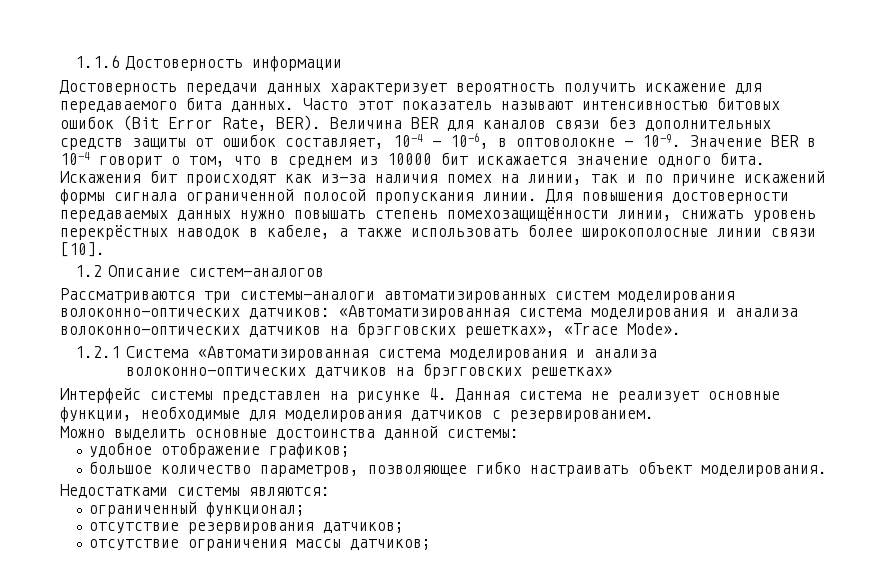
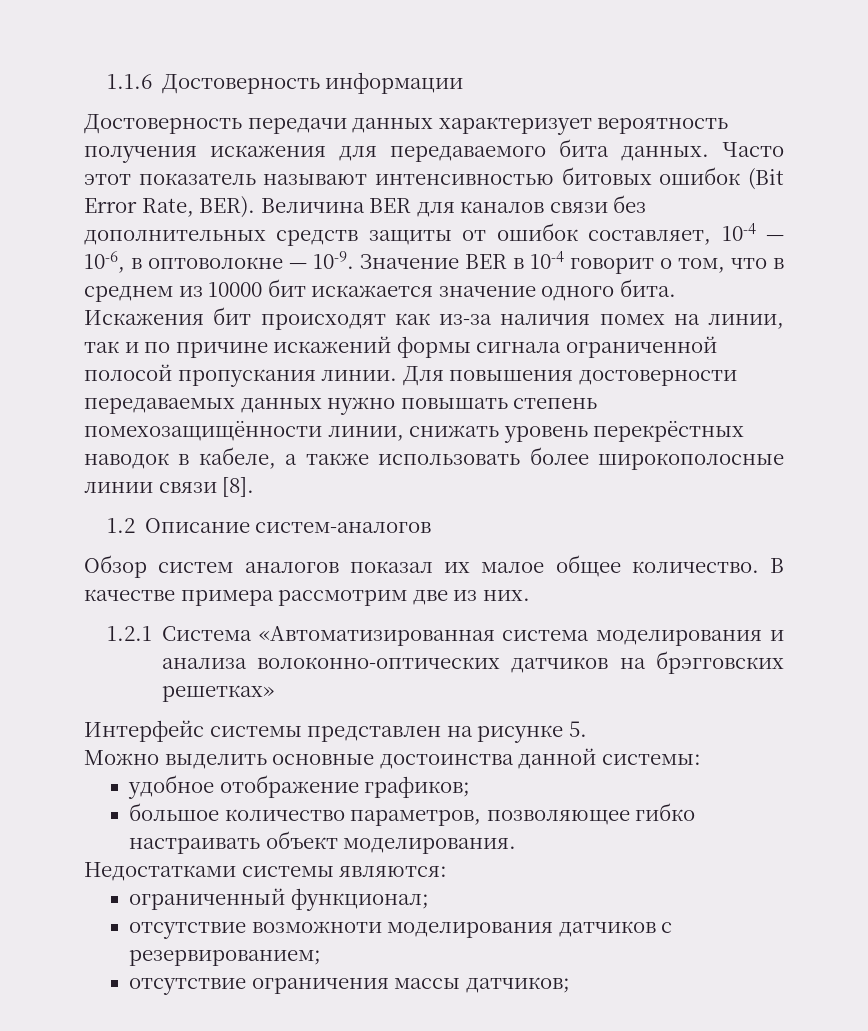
[564,83,726,95] получить искажение -> [84,145,326,163] получения искажения
[60,242,105,257] [10]. -> [222,477,255,497] [8].
[60,288,735,303] [60,305,798,320] [60,322,681,338] Рассматриваются три системы-аналоги автоматизированных систем моделирования волоконно-оптических датчиков: «Автоматизированная система моделирования и анализа волоконно-оптических датчиков на брэгговских решетках», «Trace Mode». -> [84,555,784,578] [84,589,530,606] Обзор систем аналогов показал их малое общее количество. В качестве примера рассмотрим две из них.
[429,388,780,403] [60,406,654,423] 4. Данная система не реализует основные функции, необходимые для моделирования датчиков с резервированием. -> [568,721,587,737] 5.
[188,522,405,534] резервирования датчиков; -> [251,921,673,938] [129,950,322,966] возможноти моделирования датчиков с резервированием;

